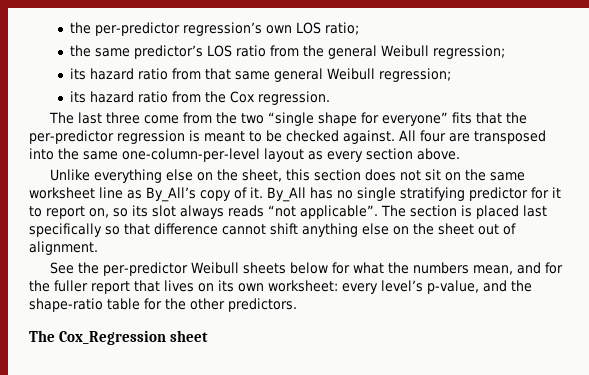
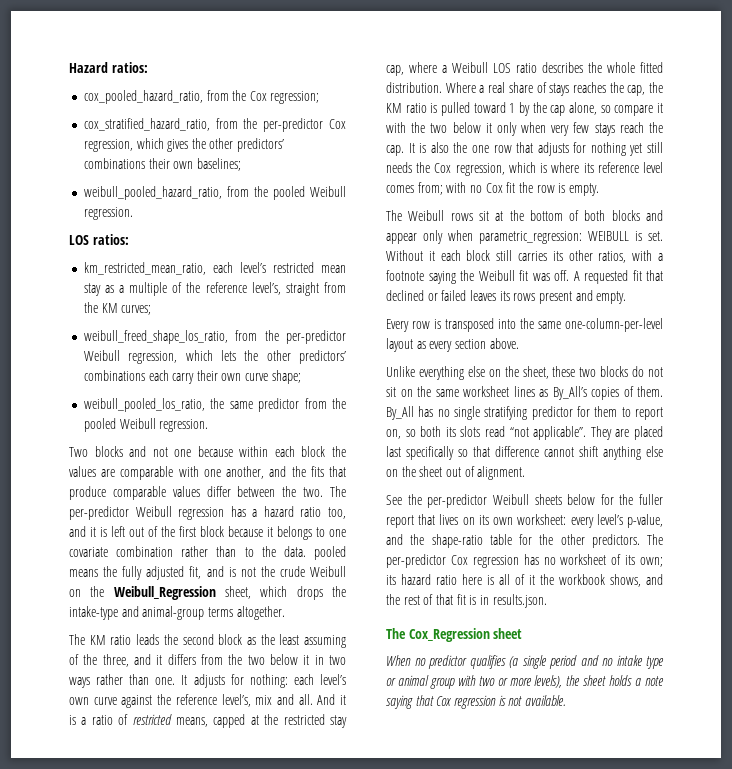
[70,22,360,36] [70,45,506,59] [70,68,452,82] [70,91,331,105] [49,112,528,126] [29,130,470,144] the per-predictor regression’s own LOS ratio; // the same predictor’s LOS ratio from the general Weibull regression; // its hazard ratio from that same general Weibull regression; // its hazard ratio from the Cox regression. // The last three come from the two “single shape for everyone” fits that the per-predictor regression is meant to be checked against. All four are -> [69,62,148,73] [83,90,320,104] [83,118,346,132] [83,138,285,152] [83,158,241,171] [83,186,346,200] [83,207,133,220] [69,234,129,245] [83,262,346,275] [83,282,346,296] [83,302,152,315] [83,330,346,344] [83,350,346,364] [83,370,301,384] [83,398,347,412] [83,418,209,432] [69,446,346,457] [69,466,346,480] [69,486,346,500] [69,506,347,520] [69,526,346,540] [69,546,346,560] [69,566,346,580] [69,586,346,600] [69,606,285,620] [69,634,346,648] [69,654,347,667] [69,674,346,688] [69,694,346,708] [69,714,347,728] [386,62,663,76] [386,82,663,96] [386,102,663,116] [386,122,663,136] [386,142,663,156] [386,162,663,176] [386,182,599,196] [386,210,663,221] [386,230,663,244] [386,250,663,263] [386,270,663,284] [386,290,627,304] [386,319,441,332] Hazard ratios: // cox_pooled_hazard_ratio, from the Cox regression; // cox_stratified_hazard_ratio, from the per-predictor Cox regression, which gives the other predictors’ combinations their own baselines; // weibull_pooled_hazard_ratio, from the pooled Weibull regression. // LOS ratios: // km_restricted_mean_ratio, each level’s restricted mean stay as a multiple of the reference level’s, straight from the KM curves; // weibull_freed_shape_los_ratio, from the per-predictor Weibull regression, which lets the other predictors’ combinations each carry their own curve shape; // weibull_pooled_los_ratio, the same predictor from the pooled Weibull regression. // Two blocks and not one because within each block the values are comparable with one another, and the fits that produce comparable values differ between the two. The per-predictor Weibull regression has a hazard ratio too, and it is left out of the first block because it belongs to one covariate combination rather than to the data. pooled means the fully adjusted fit, and is not the crude Weibull on the Weibull_Regression sheet, which drops the intake-type and animal-group terms altogether. // The KM ratio leads the second block as the least assuming of the three, and it differs from the two below it in two ways rather than one. It adjusts for nothing: each level’s own curve against the reference level’s, mix and all. And it is a ratio of restricted means, capped at the restricted stay cap, where a Weibull LOS ratio describes the whole fitted distribution. Where a real share of stays reaches the cap, the KM ratio is pulled toward 1 by the cap alone, so compare it with the two below it only when very few stays reach the cap. It is also the one row that adjusts for nothing yet still needs the Cox regression, which is where its reference level comes from; with no Cox fit the row is empty. // The Weibull rows sit at the bottom of both blocks and appear only when parametric_regression: WEIBULL is set. Without it each block still carries its other ratios, with a footnote saying the Weibull fit was off. A requested fit that declined or failed leaves its rows present and empty. // Every row is
[286,169,397,181] this section does -> [552,366,645,377] these two blocks do
[99,187,123,199] line -> [513,386,535,397] lines
[200,187,263,201] copy of it. -> [591,386,663,400] copies of them.
[552,187,561,198] it -> [594,406,618,417] them
[132,205,472,219] its slot always reads “not applicable”. The section is -> [420,426,630,440] both its slots read “not applicable”. They are
[353,262,564,275] what the numbers mean, and for -> (614, 499) none
[29,330,208,345] // The Cox_Regression sheet -> [647,534,663,545] [386,554,663,568] [386,574,663,587] [386,594,547,608] [386,628,523,642] [386,655,664,669] [386,675,664,689] [386,695,566,709] The per-predictor Cox regression has no worksheet of its own; its hazard ratio here is all of it the workbook shows, and the rest of that fit is in results.json. // The Cox_Regression sheet // When no predictor qualifies (a single period and no intake type or animal group with two or more levels), the sheet holds a note saying that Cox regression is not available.

